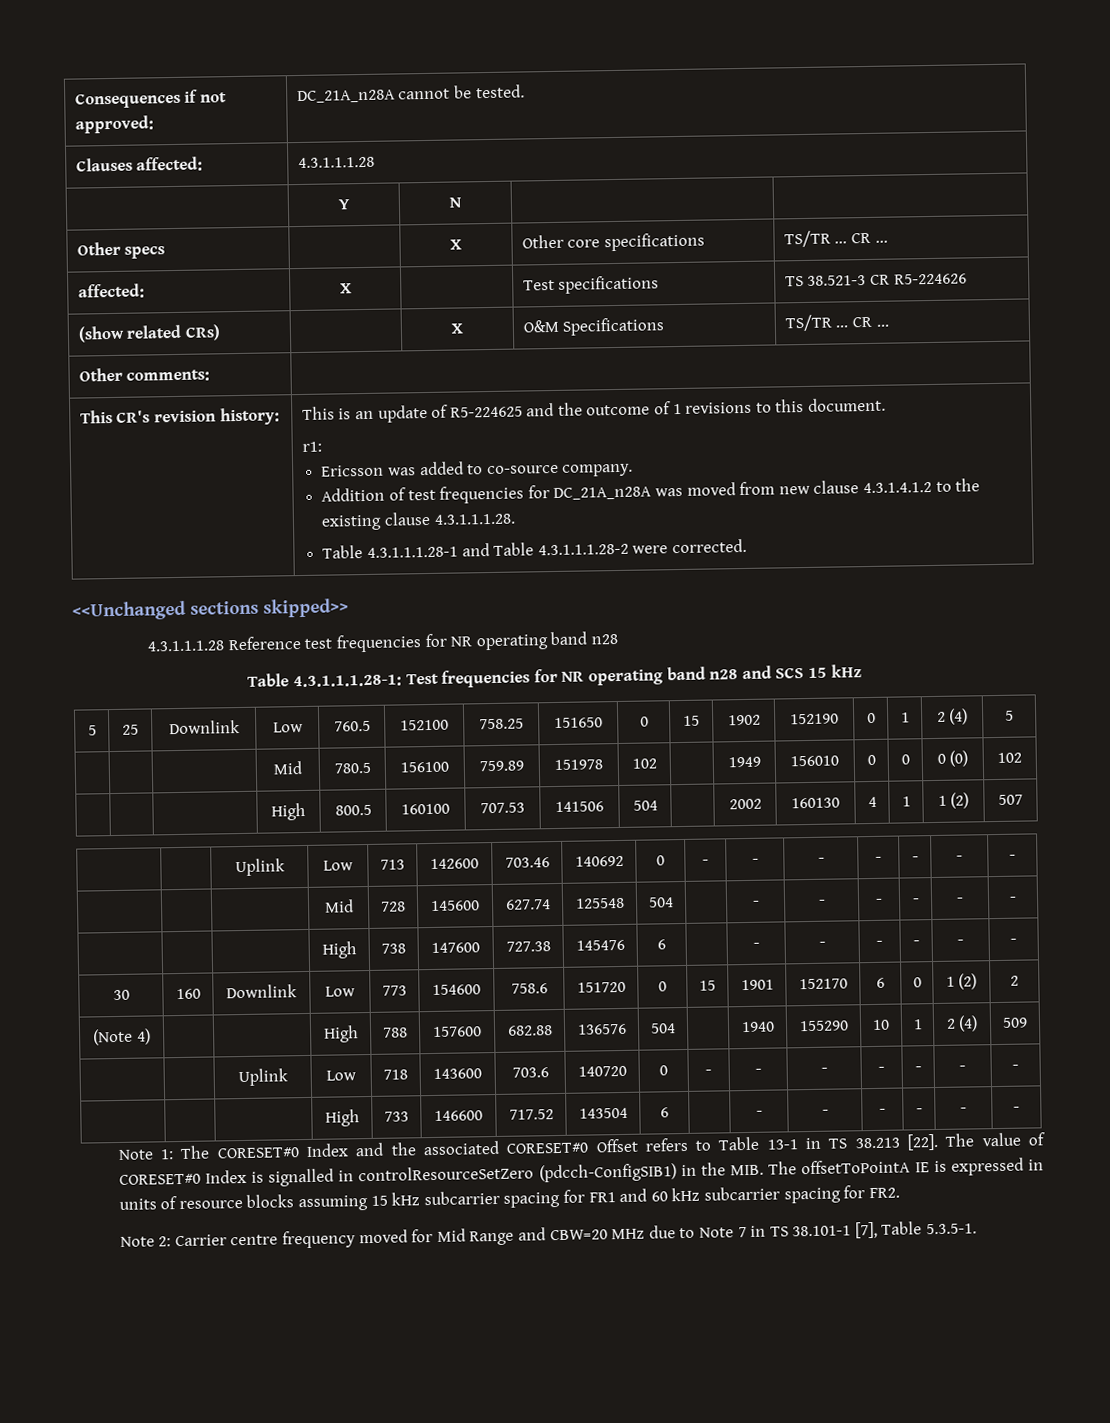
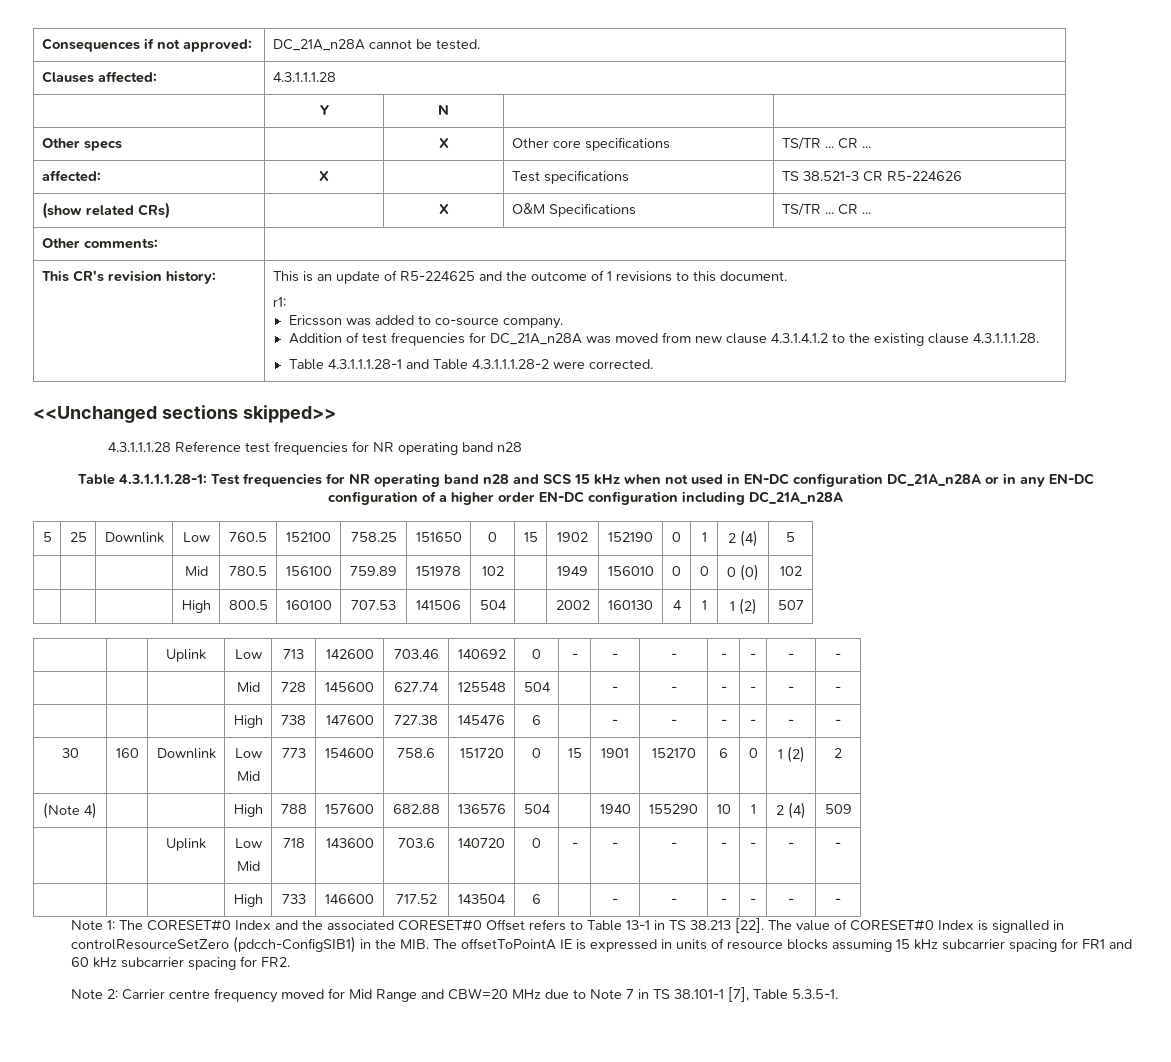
(862, 671) none -> [623,473,1094,487] [328,491,843,505] when not used in EN-DC configuration DC_21A_n28A or in any EN-DC configuration of a higher order EN-DC configuration including DC_21A_n28A
(355, 991) none -> [236,771,260,781] // Mid
(356, 1075) none -> [236,861,260,871] // Mid

